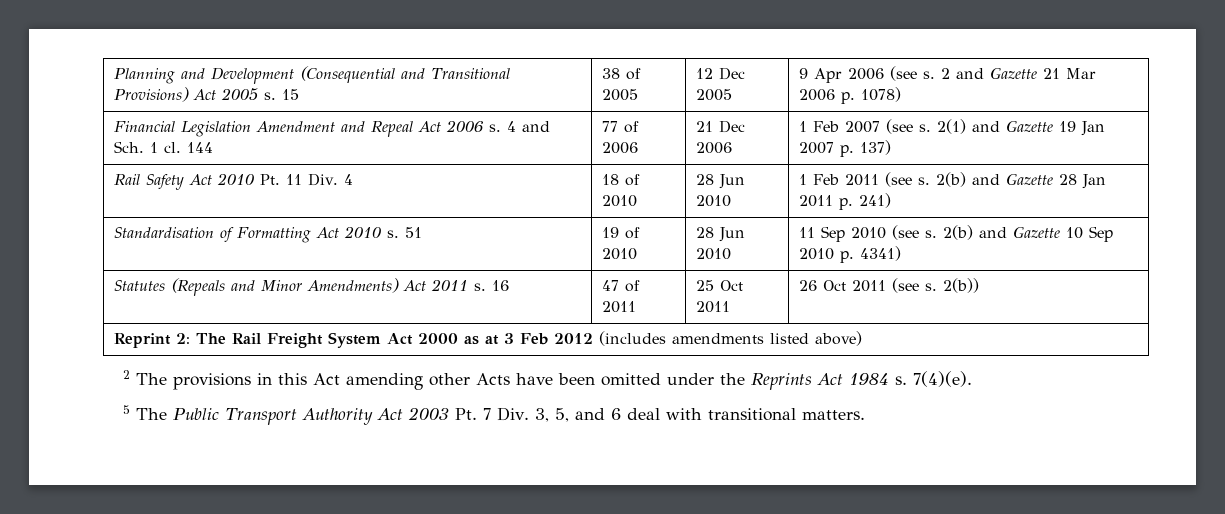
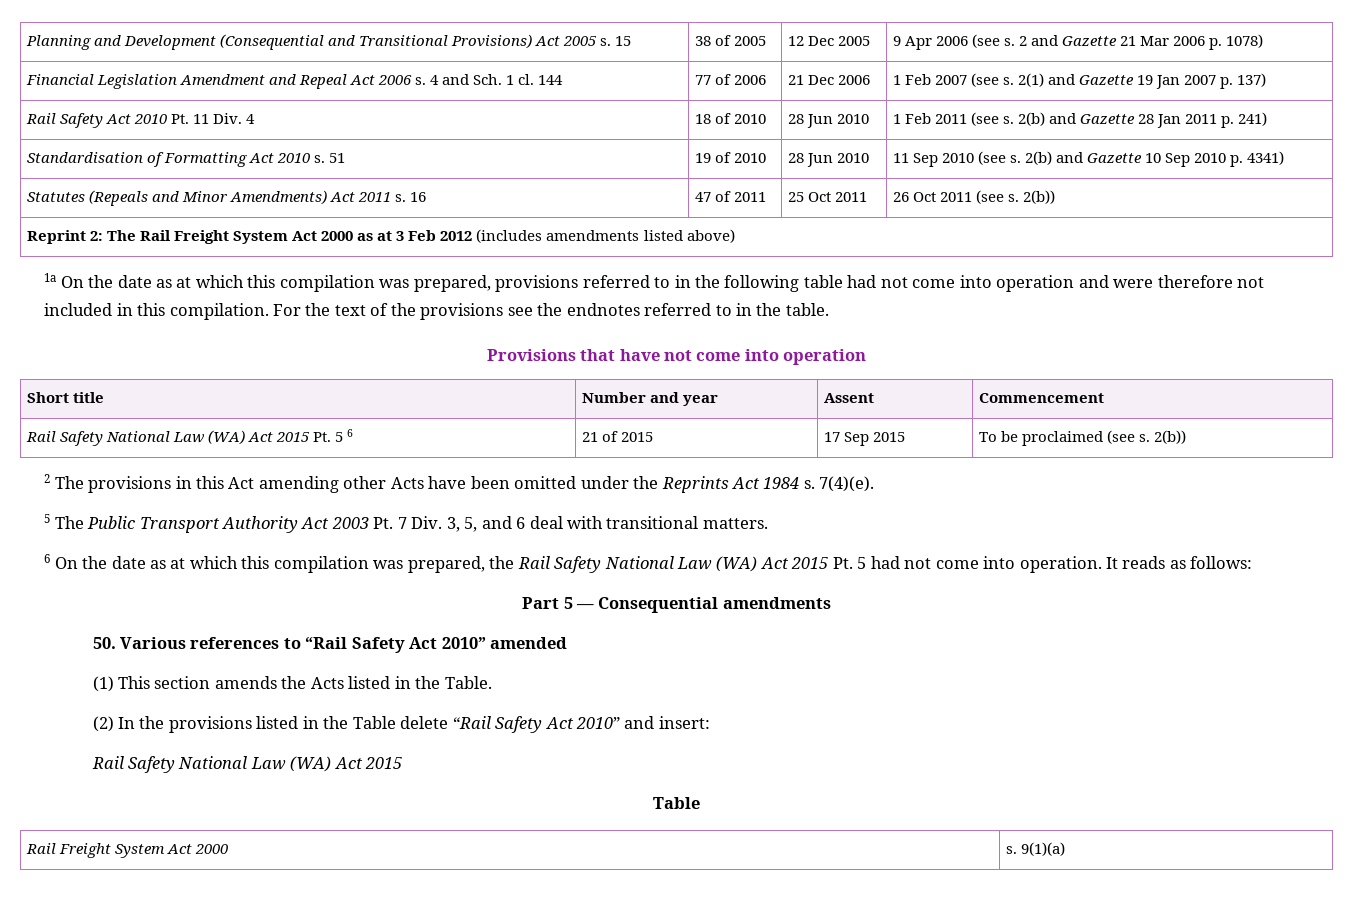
(863, 338) none -> [44,273,1265,292] [44,303,829,320] [486,349,867,365] [26,392,104,403] [581,392,718,406] [823,393,874,403] [978,393,1104,403] [25,429,354,446] [581,431,653,442] [823,432,905,446] [978,430,1187,446] // 1a On the date as at which this compilation was prepared, provisions referred to in the following table had not come into operation and were therefore not included in this compilation. For the text of the provisions see the endnotes referred to in the table. // Provisions that have not come into operation // Short title | Number and year | Assent | Commencement // Rail Safety National Law (WA) Act 2015 Pt. 5 6 | 21 of 2015 | 17 Sep 2015 | To be proclaimed (see s. 2(b))
(866, 415) none -> [44,554,1253,573] [522,597,831,613] [92,637,568,653] [92,676,492,692] [92,716,710,733] [91,756,403,773] [653,797,700,809] [25,843,228,858] [1005,842,1065,856] // 6 On the date as at which this compilation was prepared, the Rail Safety National Law (WA) Act 2015 Pt. 5 had not come into operation. It reads as follows: // Part 5 — Consequential amendments // 50. Various references to “Rail Safety Act 2010” amended // (1) This section amends the Acts listed in the Table. // (2) In the provisions listed in the Table delete “Rail Safety Act 2010” and insert: // Rail Safety National Law (WA) Act 2015 // Table // Rail Freight System Act 2000 | s. 9(1)(a)

